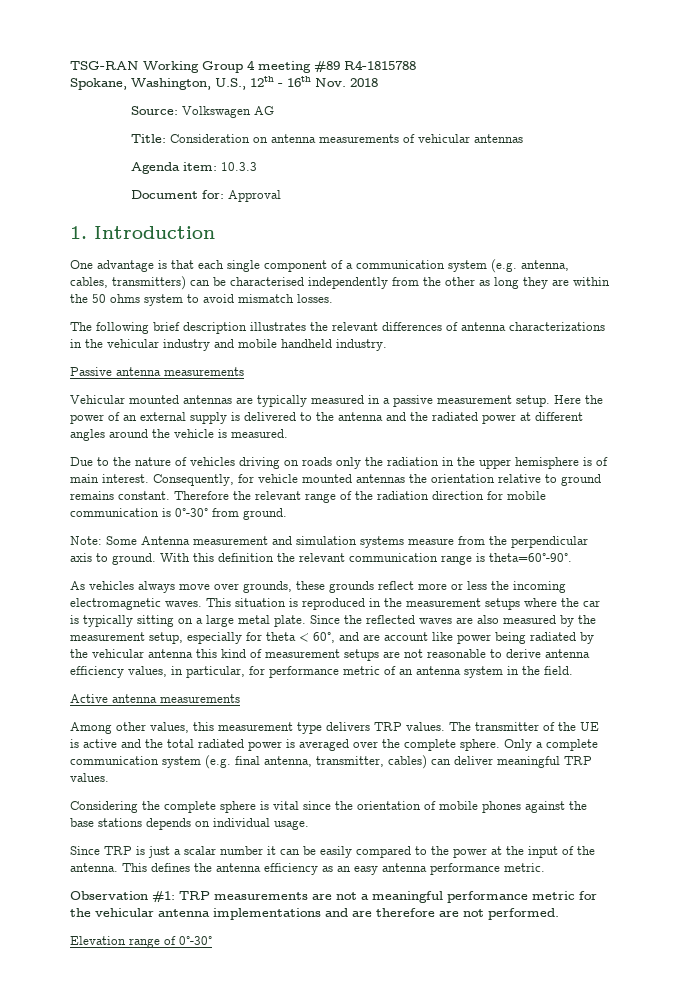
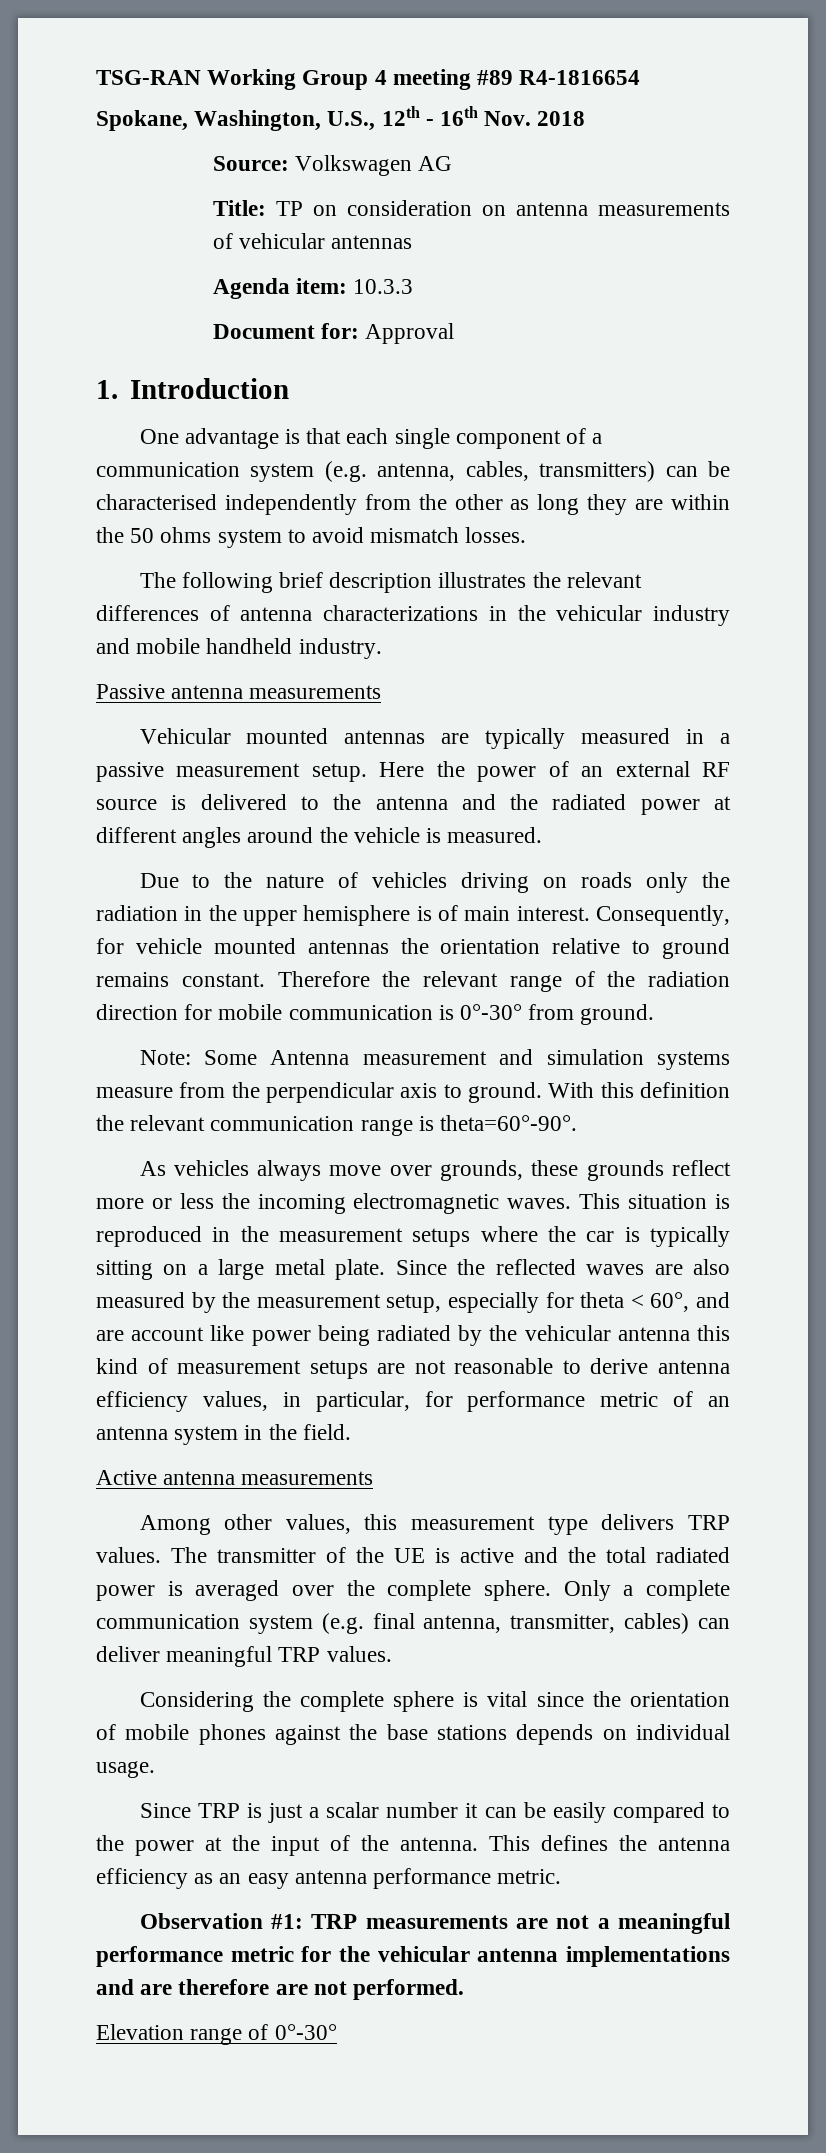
[344,60,416,70] R4-1815788 -> [519,70,641,85] R4-1816654
[170,134,251,143] Consideration -> [276,200,473,216] TP on consideration
[190,412,227,424] supply -> [702,762,731,777] [96,799,157,810] RF source

